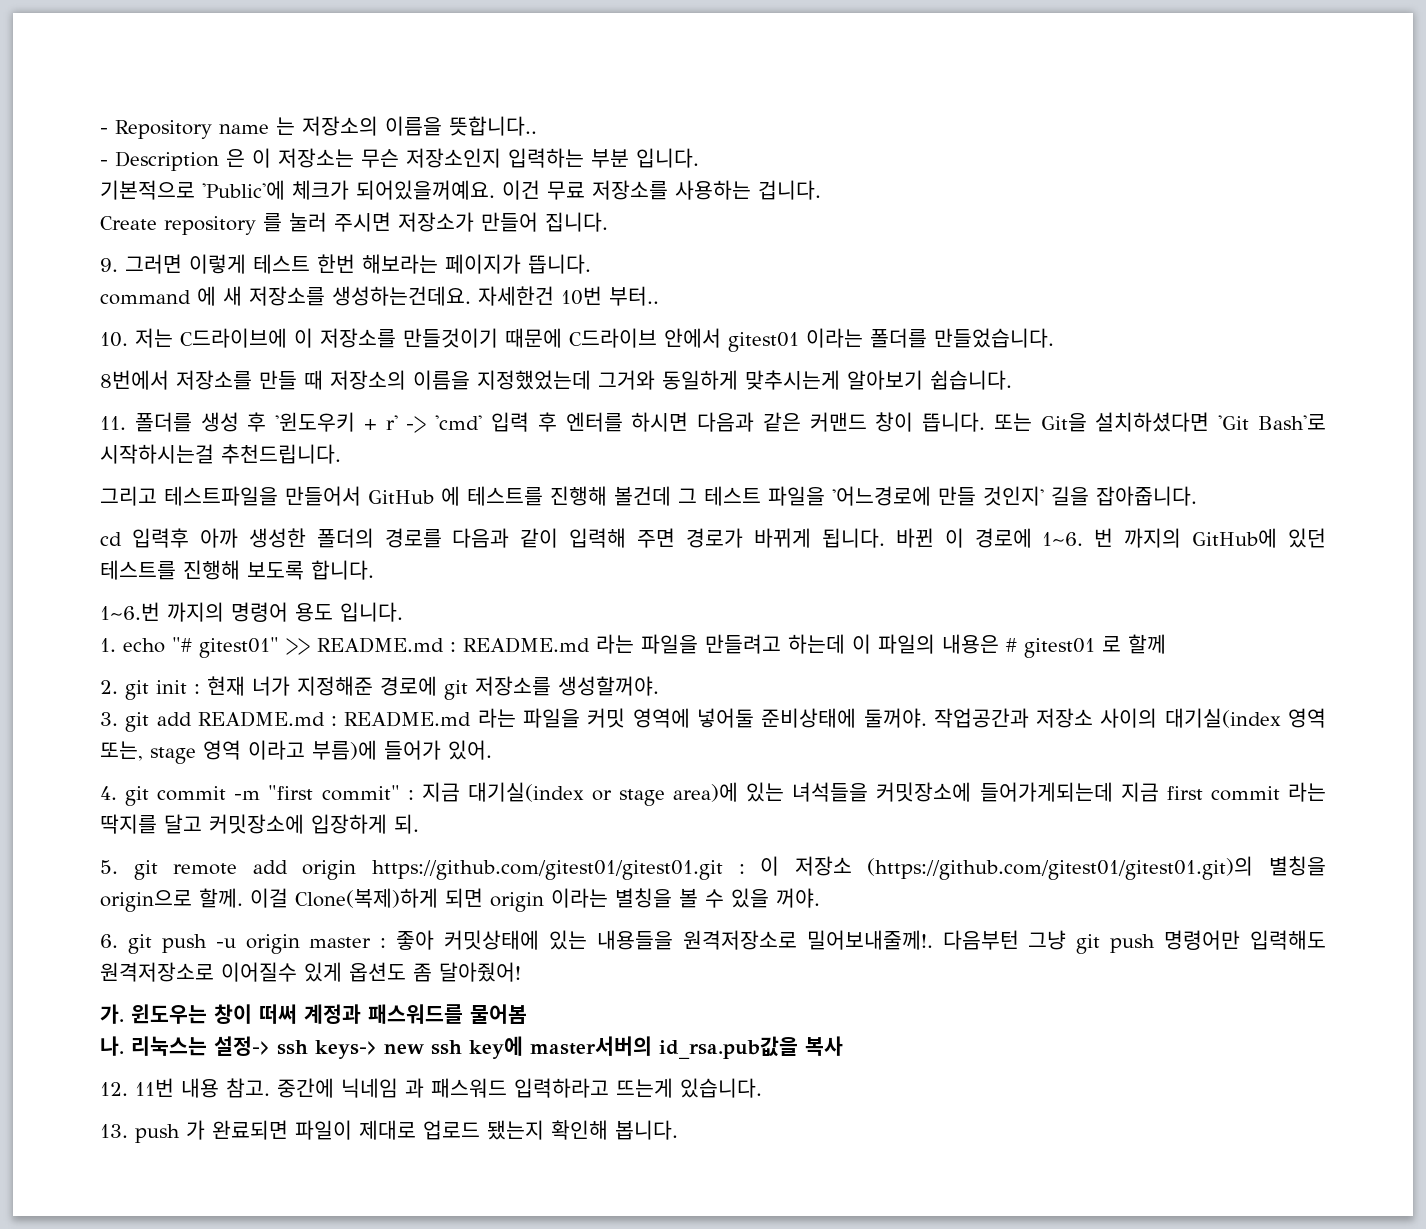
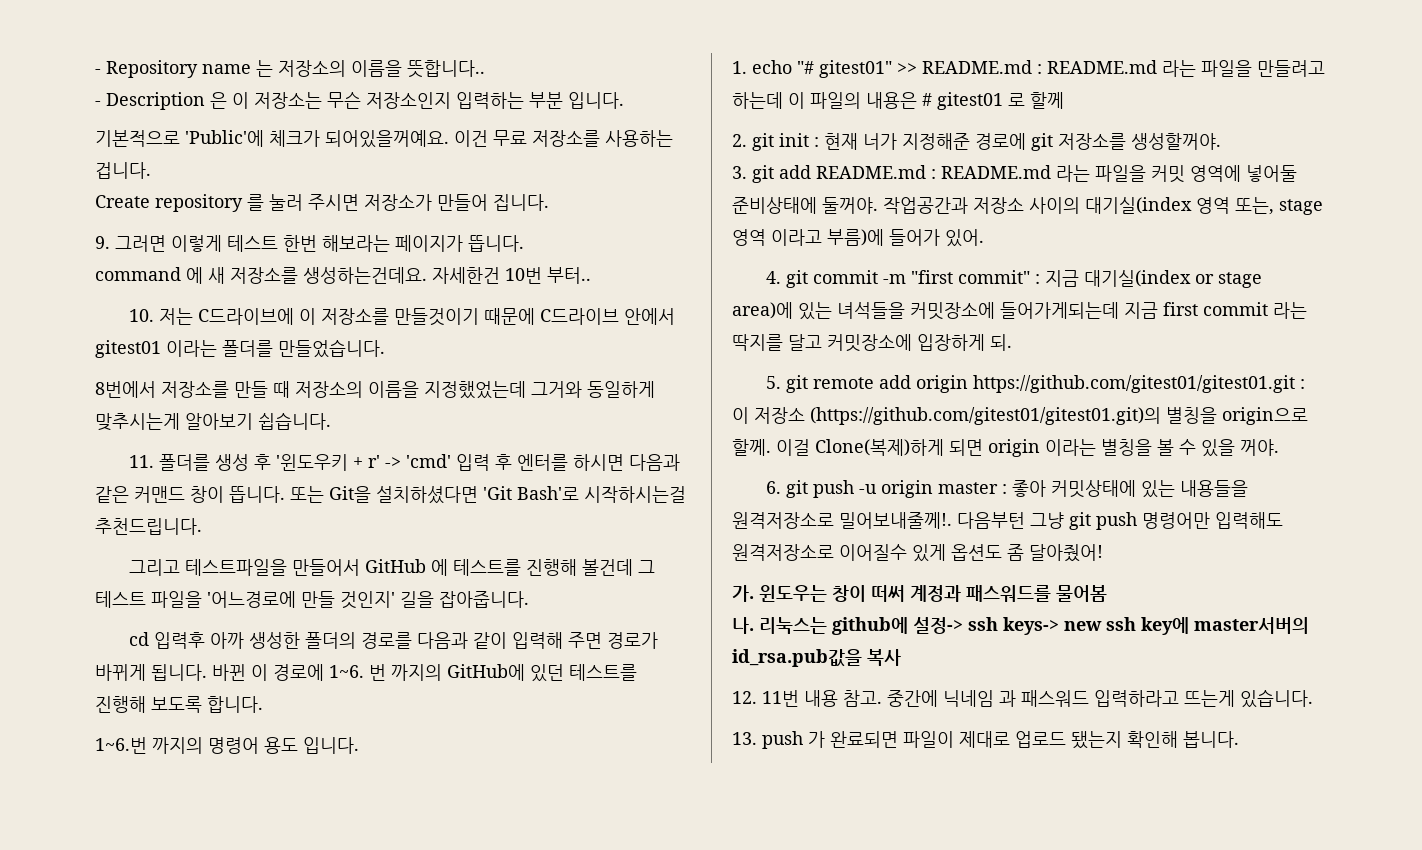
(207, 1046) none -> [832,617,908,635] github에

